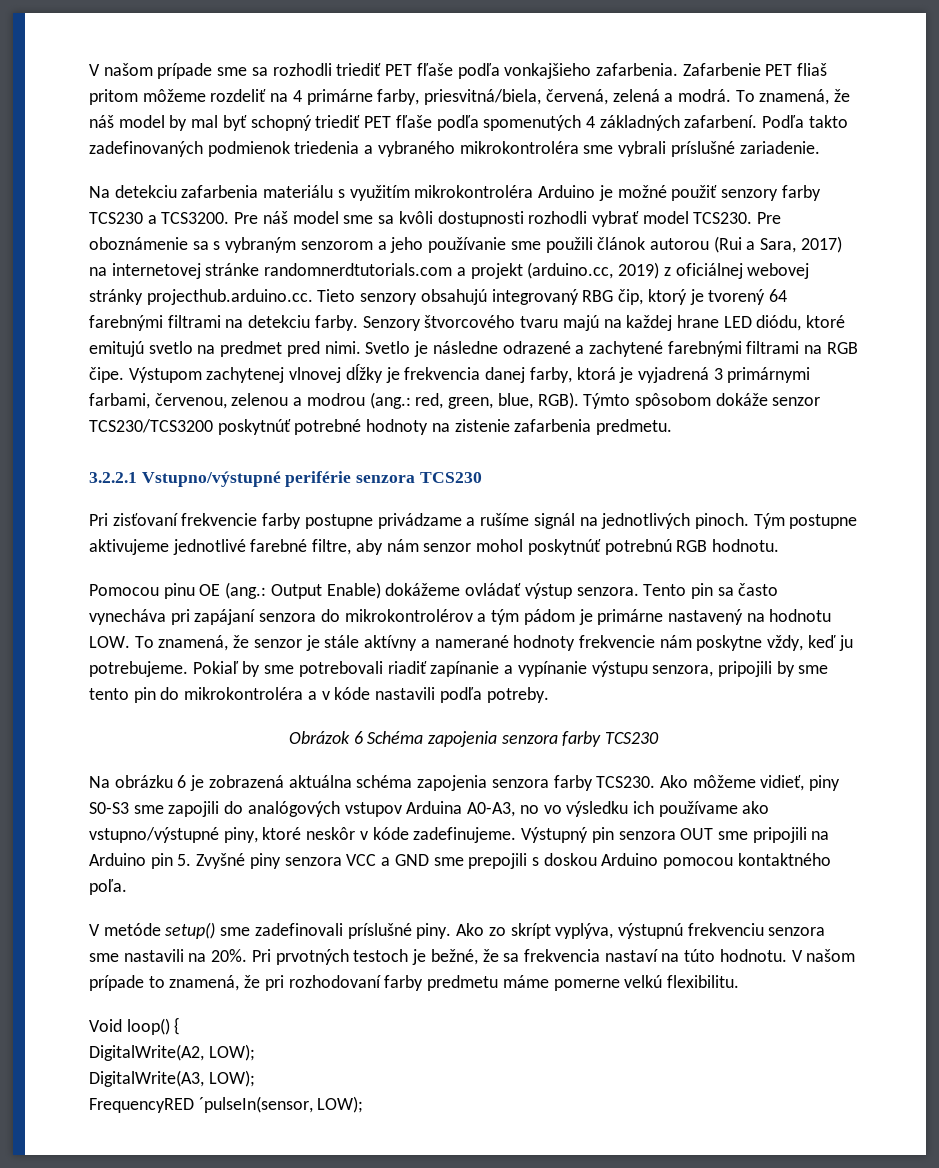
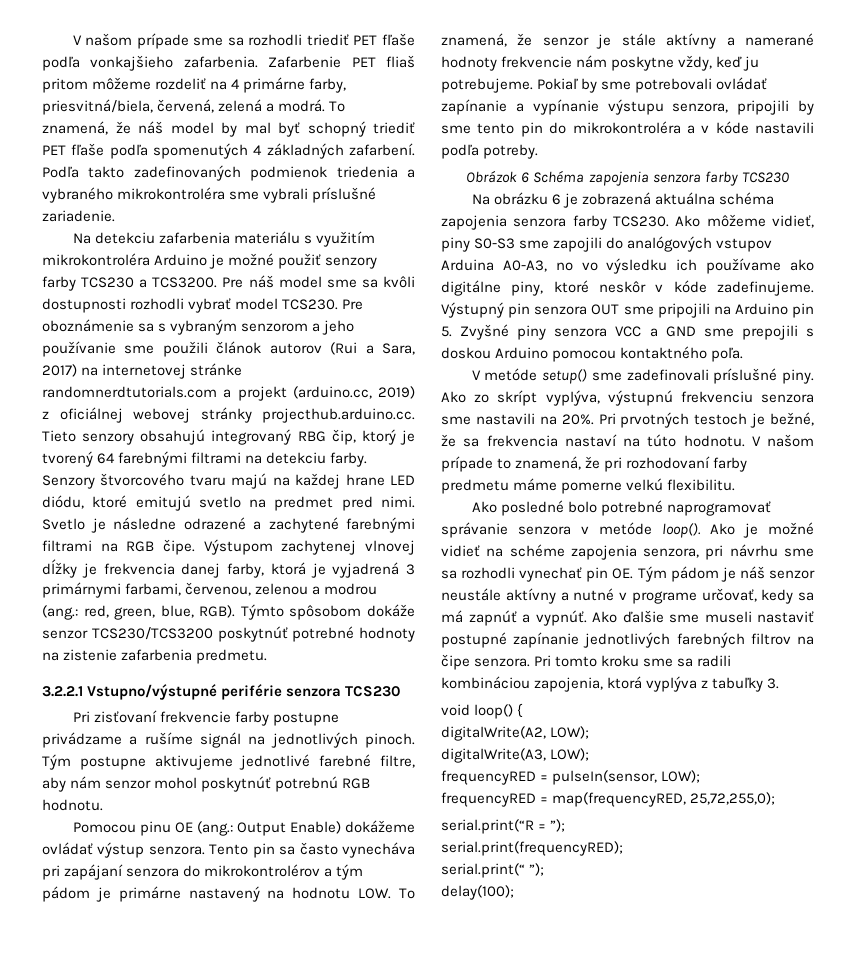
[649,238,709,250] autorou -> [269,343,322,354] autorov
[387,661,427,674] riadiť -> [716,77,768,90] ovládať
[89,827,219,843] vstupno/výstupné -> [441,280,501,296] digitálne
[89,1019,122,1032] Void -> [471,500,771,516] [441,522,814,538] [441,544,814,560] [441,566,815,582] [441,588,814,604] [441,610,814,626] [441,632,814,648] [441,654,732,670] [441,676,780,692] [441,704,470,716] Ako posledné bolo potrebné naprogramovať správanie senzora v metóde loop(). Ako je možné vidieť na schéme zapojenia senzora, pri návrhu sme sa rozhodli vynechať pin OE. Tým pádom je náš senzor neustále aktívny a nutné v programe určovať, kedy sa má zapnúť a vypnúť. Ako ďalšie sme museli nastaviť postupné zapínanie jednotlivých farebných filtrov na čipe senzora. Pri tomto kroku sme sa radili kombináciou zapojenia, ktorá vyplýva z tabuľky 3. // void
[89,1044,255,1061] [89,1070,255,1087] [89,1096,364,1113] DigitalWrite(A2, LOW); // DigitalWrite(A3, LOW); // FrequencyRED ´pulseIn(sensor, LOW); -> [441,726,590,741] [441,748,590,763] [441,770,701,785] [441,792,776,807] [441,819,566,834] [441,841,623,856] [441,863,545,878] [441,885,514,900] digitalWrite(A2, LOW); // digitalWrite(A3, LOW); // frequencyRED = pulseIn(sensor, LOW); // frequencyRED = map(frequencyRED, 25,72,255,0); // serial.print(“R = ”); // serial.print(frequencyRED); // serial.print(“ ”); // delay(100);

